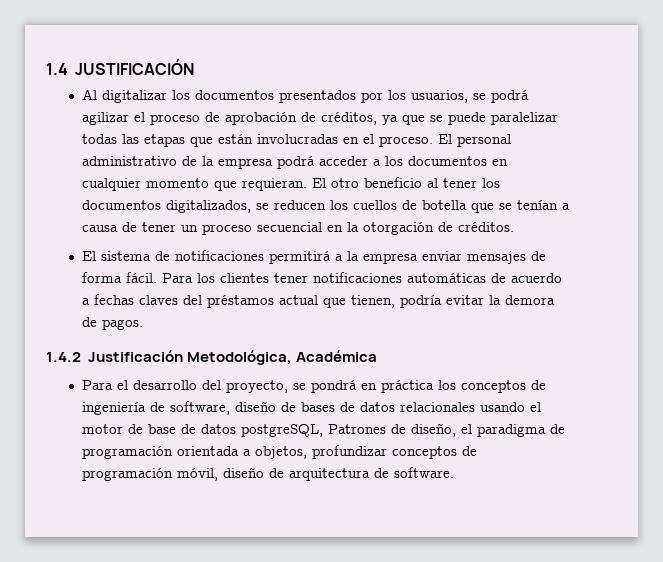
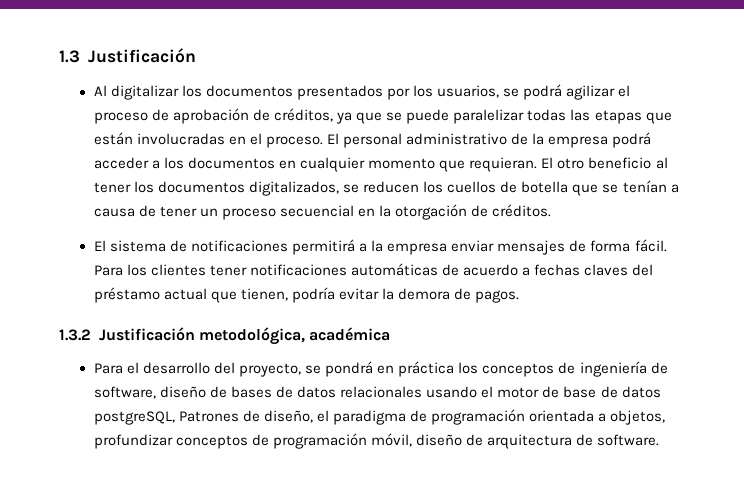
[46,59,195,75] 1.4 JUSTIFICACIÓN -> [59,48,196,63] 1.3 Justificación
[206,295,274,308] préstamos -> [93,287,160,303] préstamo
[46,350,378,365] 1.4.2 Justificación Metodológica, Académica -> [59,327,391,345] 1.3.2 Justificación metodológica, académica

